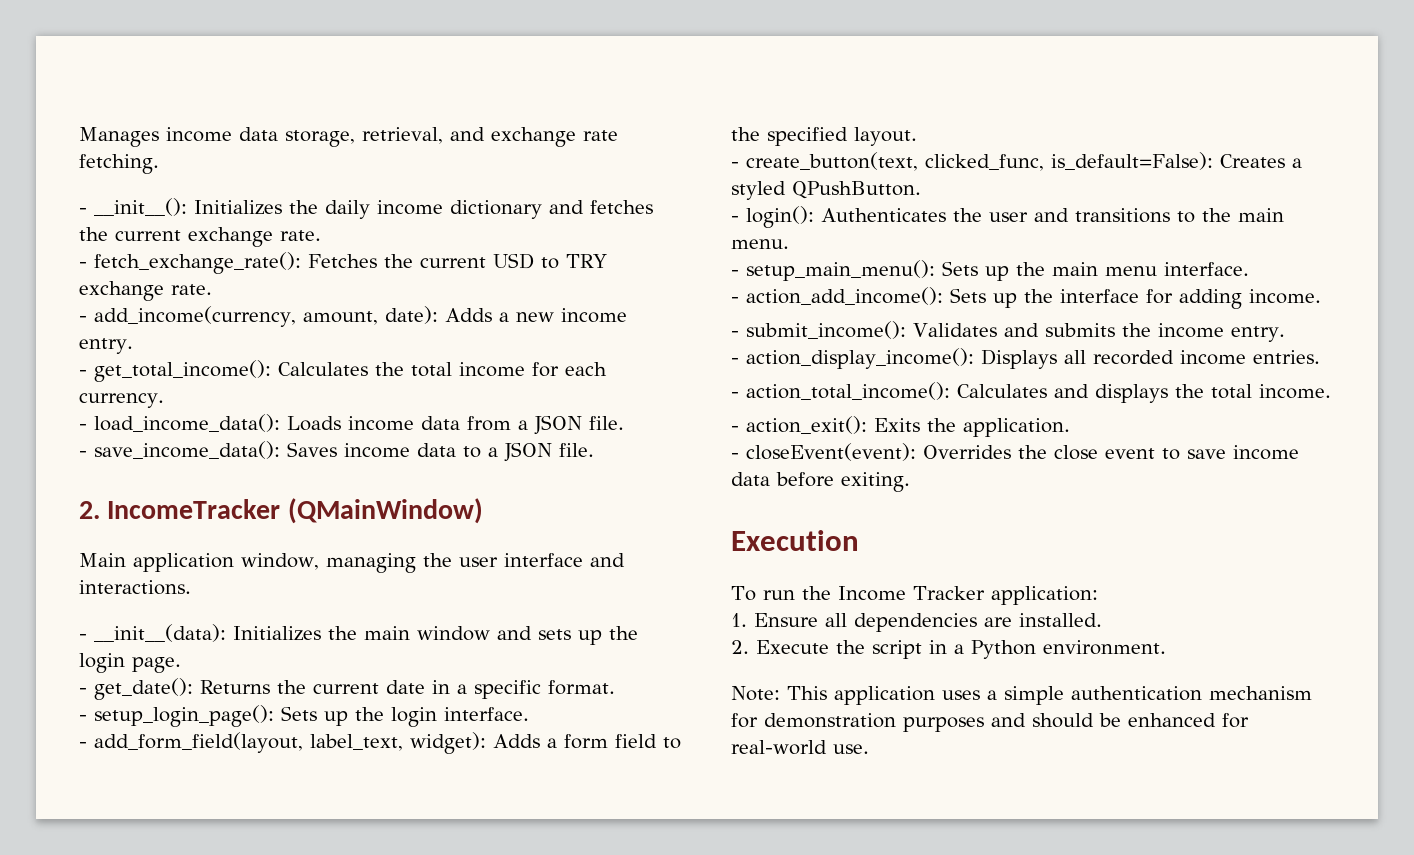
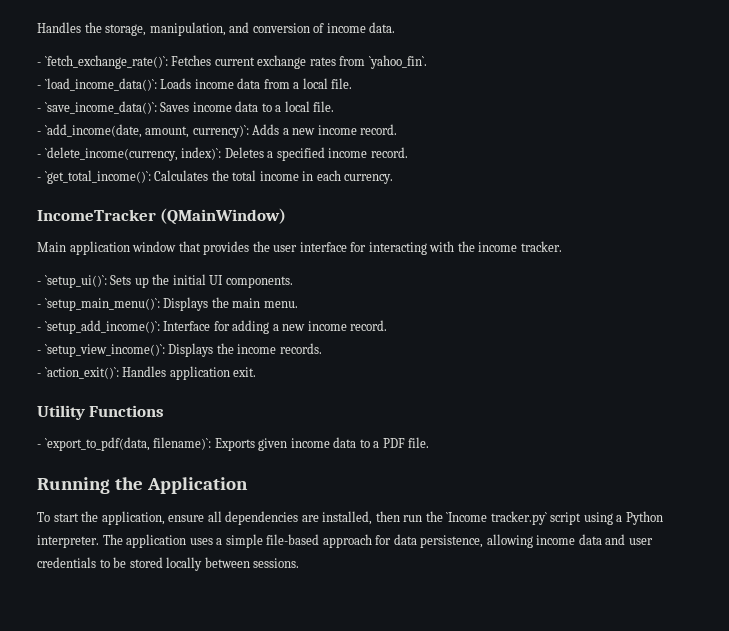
[79,127,618,147] [79,154,159,174] [79,198,653,219] [79,227,321,247] [79,252,607,274] [79,281,212,301] [79,306,627,327] [79,338,133,354] [79,360,607,382] [79,393,164,408] [79,414,280,432] Manages income data storage, retrieval, and exchange rate fetching. // - __init__(): Initializes the daily income dictionary and fetches the current exchange rate. // - fetch_exchange_rate(): Fetches the current USD to TRY exchange rate. // - add_income(currency, amount, date): Adds a new income entry. // - get_total_income(): Calculates the total income for each currency. // - load_income_data(): -> [37,22,396,36] [37,55,427,69] [37,78,157,91] Handles the storage, manipulation, and conversion of income data. // - `fetch_exchange_rate()`: Fetches current exchange rates from `yahoo_fin`. // - `load_income_data()`:
[534,415,624,435] [79,441,280,459] JSON file. // - save_income_data(): -> [302,78,353,89] [37,101,157,114] local file. // - `save_income_data()`:
[504,442,594,462] [79,498,483,524] [79,553,625,573] [79,580,191,595] [79,624,638,645] [79,653,181,673] [79,678,615,700] [79,705,529,727] [79,732,681,754] [731,127,917,146] [731,152,1302,171] [731,181,921,200] [731,206,1284,228] [731,239,789,249] [731,260,1249,281] [731,287,1321,309] [731,321,1285,342] [731,348,1320,369] [731,382,1331,403] [731,416,1070,437] [731,443,1299,461] [731,472,910,492] [731,530,859,551] [731,586,1098,605] [731,613,1102,632] [731,640,1166,659] [731,686,1312,705] [731,713,1249,732] [731,740,869,755] JSON file. // 2. IncomeTracker (QMainWindow) // Main application window, managing the user interface and interactions. // - __init__(data): Initializes the main window and sets up the login page. // - get_date(): Returns the current date in a specific format. // - setup_login_page(): Sets up the login interface. // - add_form_field(layout, label_text, widget): Adds a form field to the specified layout. // - create_button(text, clicked_func, is_default=False): Creates a styled QPushButton. // - login(): Authenticates the user and transitions to the main menu. // - setup_main_menu(): Sets up the main menu interface. // - action_add_income(): Sets up the interface for adding income. // - submit_income(): Validates and submits the income entry. // - action_display_income(): Displays all recorded income entries. // - action_total_income(): Calculates and displays the total income. // - action_exit(): Exits the application. // - closeEvent(event): Overrides the close event to save income data before exiting. // Execution // To run the Income Tracker application: // 1. Ensure all dependencies are installed. // 2. Execute the script in a Python environment. // Note: This application uses a simple authentication mechanism for demonstration purposes and should be enhanced for real-world use. -> [284,101,335,112] [37,124,398,138] [37,147,408,161] [37,170,394,184] [37,208,287,225] [37,241,562,255] [37,274,293,288] [37,297,298,311] [37,320,388,334] [37,343,322,357] [37,366,257,380] [37,405,165,420] [37,437,430,451] [37,477,248,494] [37,511,663,525] [37,534,653,548] [37,557,300,571] local file. // - `add_income(date, amount, currency)`: Adds a new income record. // - `delete_income(currency, index)`: Deletes a specified income record. // - `get_total_income()`: Calculates the total income in each currency. // IncomeTracker (QMainWindow) // Main application window that provides the user interface for interacting with the income tracker. // - `setup_ui()`: Sets up the initial UI components. // - `setup_main_menu()`: Displays the main menu. // - `setup_add_income()`: Interface for adding a new income record. // - `setup_view_income()`: Displays the income records. // - `action_exit()`: Handles application exit. // Utility Functions // - `export_to_pdf(data, filename)`: Exports given income data to a PDF file. // Running the Application // To start the application, ensure all dependencies are installed, then run the `Income tracker.py` script using a Python interpreter. The application uses a simple file-based approach for data persistence, allowing income data and user credentials to be stored locally between sessions.

